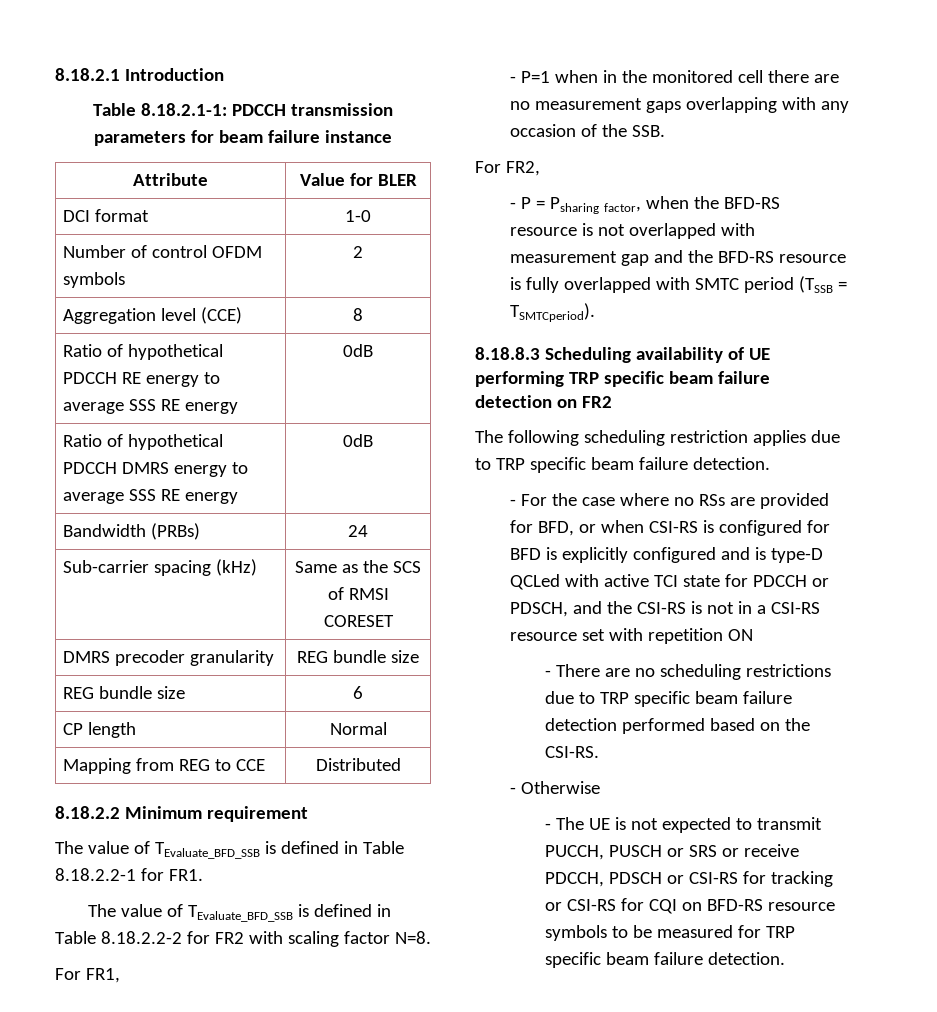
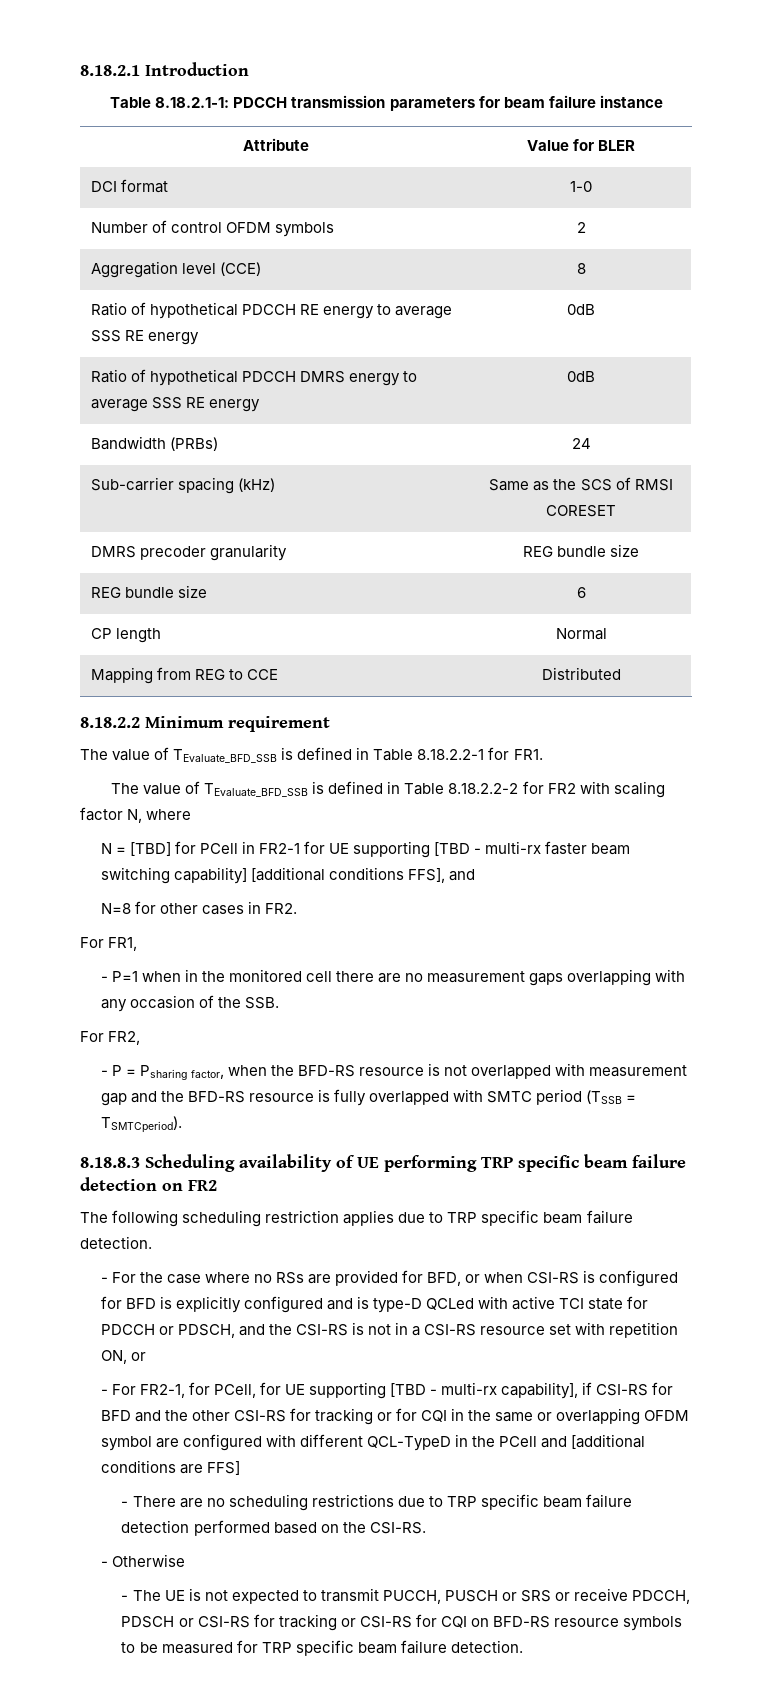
[394,931,431,944] N=8. -> [127,809,192,823] [100,841,631,858] [100,867,475,884] [100,901,297,915] N, where // N = [TBD] for PCell in FR2-1 for UE supporting [TBD - multi-rx faster beam switching capability] [additional conditions FFS], and // N=8 for other cases in FR2.
[727,629,753,641] ON -> [100,1350,146,1364] [100,1382,674,1399] [100,1408,690,1425] [100,1434,646,1451] [100,1460,240,1475] ON, or // - For FR2-1, for PCell, for UE supporting [TBD - multi-rx capability], if CSI-RS for BFD and the other CSI-RS for tracking or for CQI in the same or overlapping OFDM symbol are configured with different QCL-TypeD in the PCell and [additional conditions are FFS]

